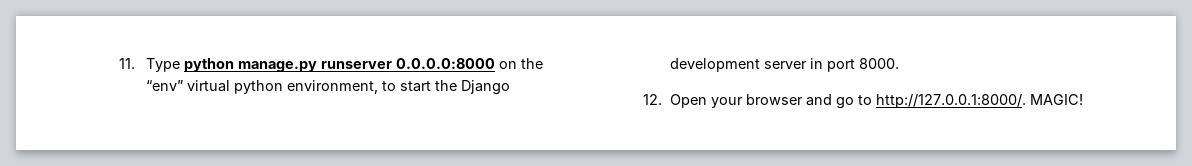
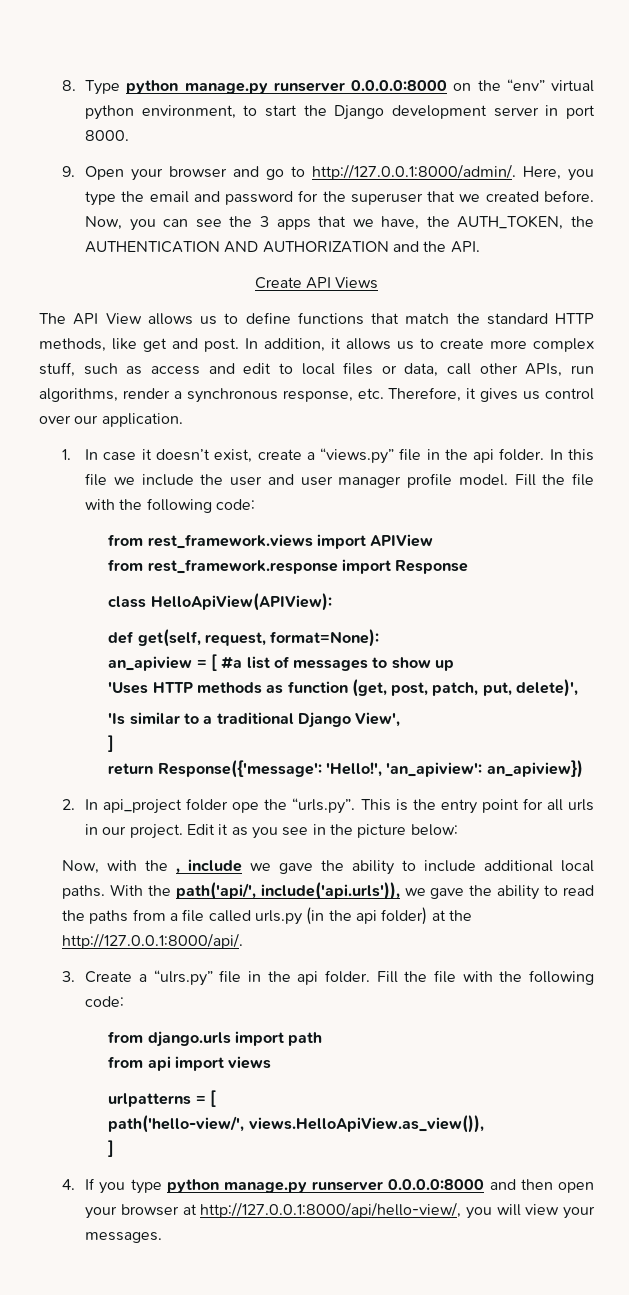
[119,58,136,69] 11. -> [62,80,77,91] 8.
[643,94,663,105] 12. -> [62,166,76,177] 9.
[875,94,1083,108] http://127.0.0.1:8000/. MAGIC! -> [312,164,594,181] [85,190,595,206] [85,215,594,231] [85,241,480,253] [254,277,379,289] [39,312,594,325] [39,338,594,352] [39,362,595,377] [39,387,595,403] [39,413,183,427] [62,448,594,464] [85,473,594,488] [85,498,256,513] [108,534,434,549] [108,559,469,574] [108,593,332,611] [108,629,380,647] [108,654,455,671] [108,679,579,697] [108,712,401,728] [108,735,115,752] [108,760,583,778] [62,798,594,814] [85,824,458,839] [62,859,595,875] [62,882,594,900] [62,907,472,925] [62,933,244,949] [62,970,595,986] [85,996,125,1007] [108,1031,323,1047] [108,1056,272,1071] [108,1090,216,1107] [108,1115,484,1133] [108,1140,115,1157] [62,1178,594,1194] [85,1202,595,1219] [85,1232,163,1243] http://127.0.0.1:8000/admin/. Here, you type the email and password for the superuser that we created before. Now, you can see the 3 apps that we have, the AUTH_TOKEN, the AUTHENTICATION AND AUTHORIZATION and the API. // Create API Views // The API View allows us to define functions that match the standard HTTP methods, like get and post. In addition, it allows us to create more complex stuff, such as access and edit to local files or data, call other APIs, run algorithms, render a synchronous response, etc. Therefore, it gives us control over our application. // 1. In case it doesn’t exist, create a “views.py” file in the api folder. In this file we include the user and user manager profile model. Fill the file with the following code: // from rest_framework.views import APIView // from rest_framework.response import Response // class HelloApiView(APIView): // def get(self, request, format=None): // an_apiview = [ #a list of messages to show up // 'Uses HTTP methods as function (get, post, patch, put, delete)', // 'Is similar to a traditional Django View', // ] // return Response({'message': 'Hello!', 'an_apiview': an_apiview}) // 2. In api_project folder ope the “urls.py”. This is the entry point for all urls in our project. Edit it as you see in the picture below: // Now, with the , include we gave the ability to include additional local paths. With the path('api/', include('api.urls')), we gave the ability to read the paths from a file called urls.py (in the api folder) at the http://127.0.0.1:8000/api/. // 3. Create a “ulrs.py” file in the api folder. Fill the file with the following code: // from django.urls import path // from api import views // urlpatterns = [ // path('hello-view/', views.HelloApiView.as_view()), // ] // 4. If you type python manage.py runserver 0.0.0.0:8000 and then open your browser at http://127.0.0.1:8000/api/hello-view/, you will view your messages.

